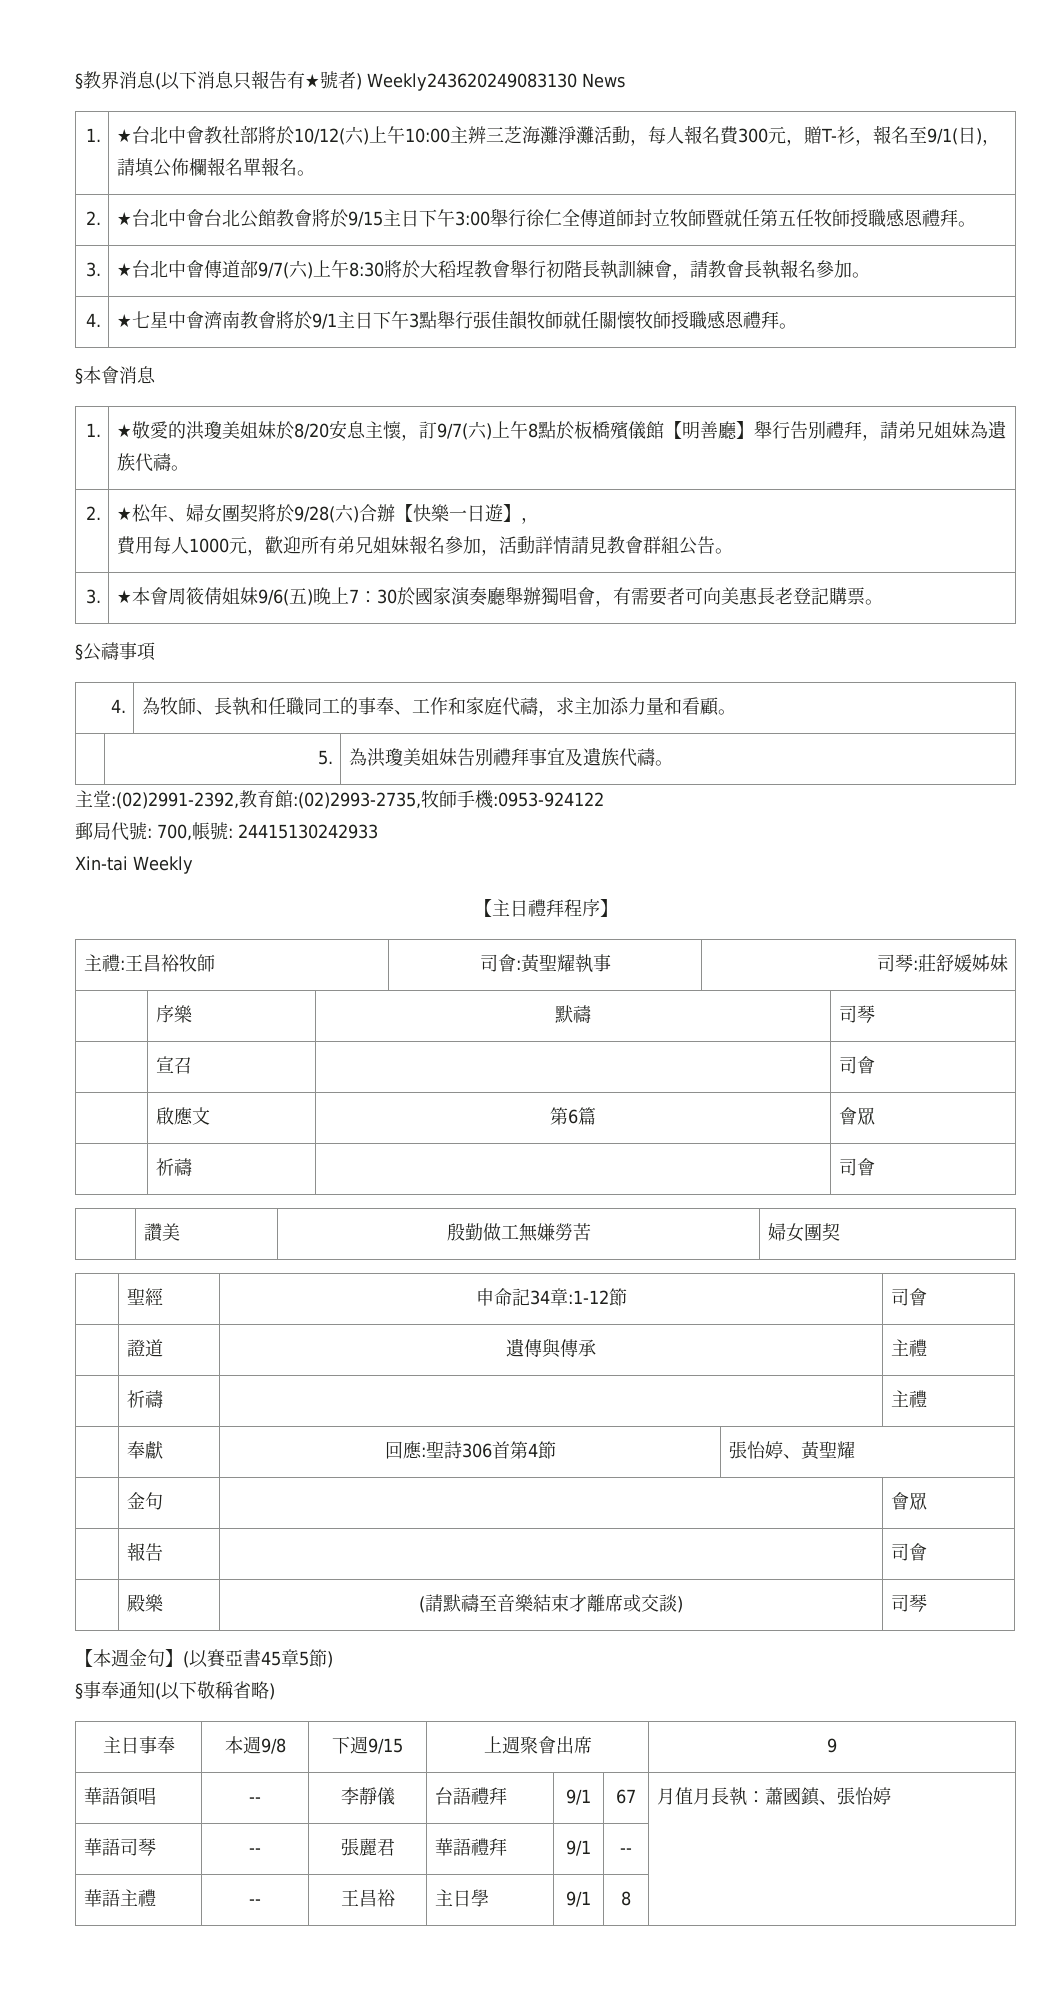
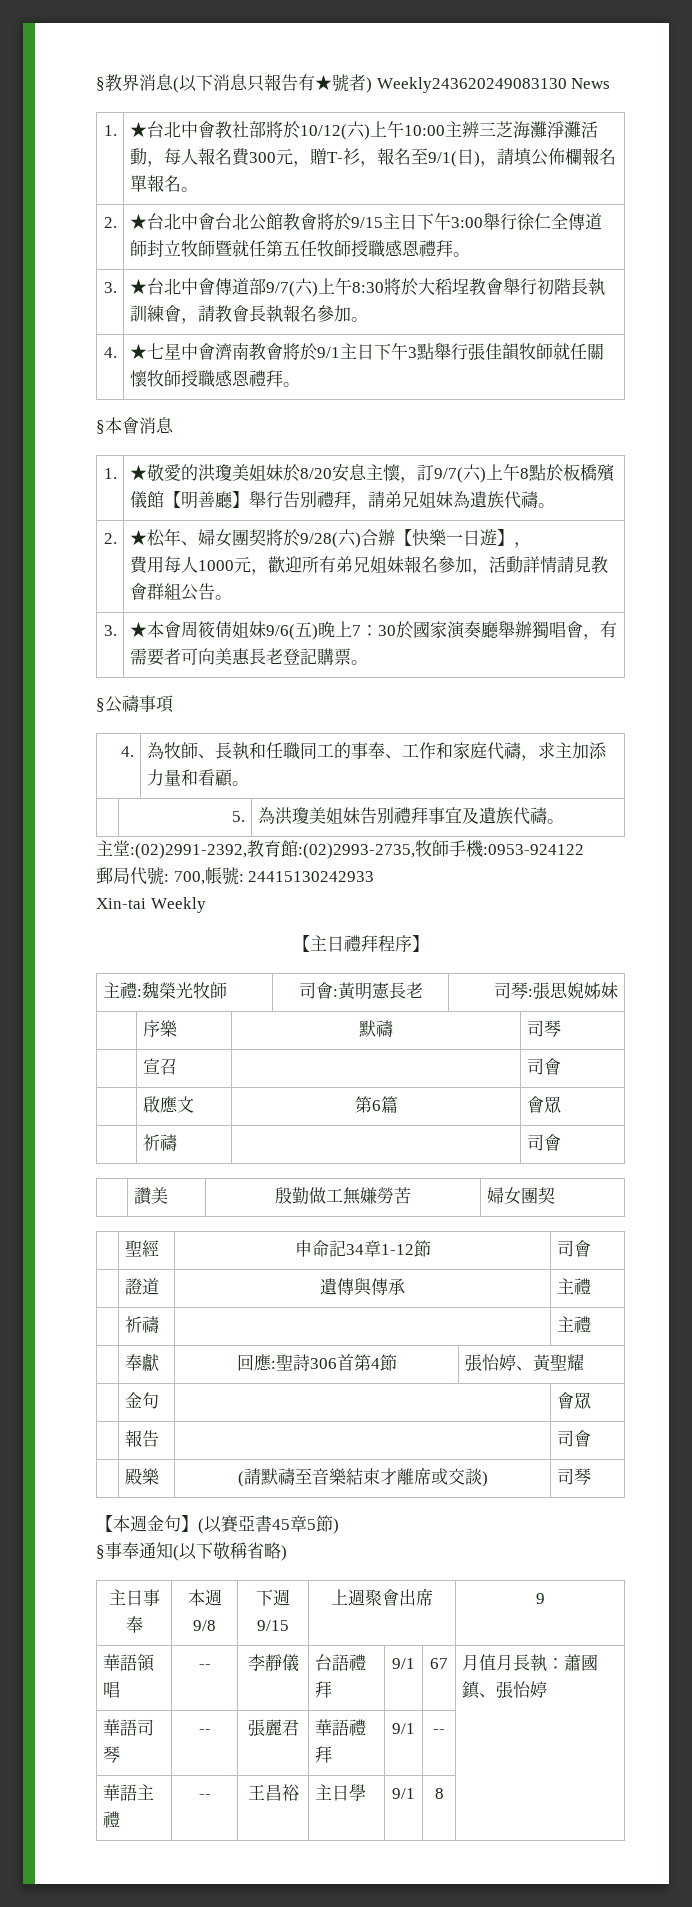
[124,954,179,972] 王昌裕 -> [141,982,193,999] 魏榮光
[538,954,611,972] 聖耀執事 -> [354,982,423,1000] 明憲長老
[917,954,972,972] 莊舒媛 -> [533,982,585,1000] 張思婗
[567,1290,609,1304] :1-12 -> [380,1244,414,1255] 1-12

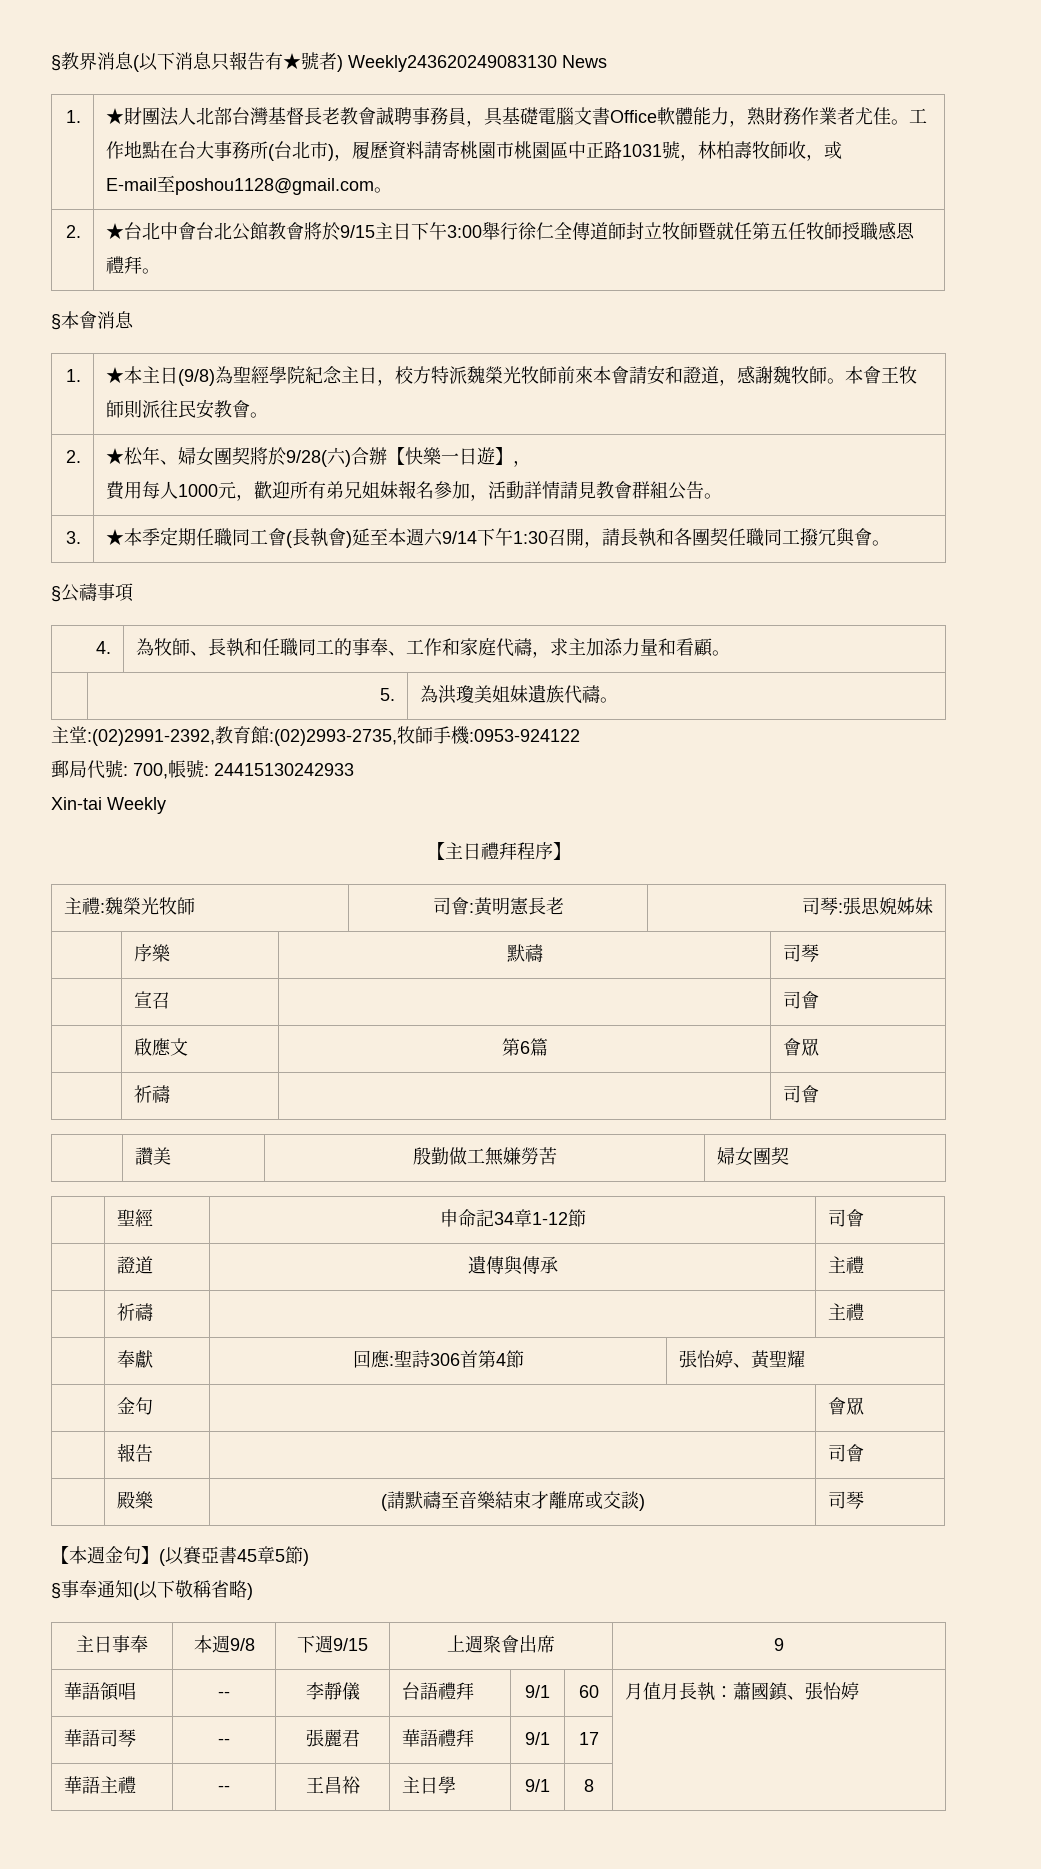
[146,121,598,140] [129,148,616,167] [129,175,181,192] 台北中會教社部將於10/12(六)上午10:00主辨三芝海灘淨灘活動，每人報名費300元，贈T-衫，報名至9/1(日)，請填公佈欄報名單報名 -> [124,107,928,127] [106,141,843,161] [106,175,375,195] 財團法人北部台灣基督長老教會誠聘事務員，具基礎電腦文書Office軟體能力，熟財務作業者尤佳。工作地點在台大事務所(台北市)，履歷資料請寄桃園市桃園區中正路1031號，林柏壽牧師收，或 // E-mail至poshou1128@gmail.com
[104,282,118,293] [129,277,605,297] [129,305,368,324] [104,347,118,358] [129,342,604,361] [129,370,300,387] // 3. | ★台北中會傳道部9/7(六)上午8:30將於大稻埕教會舉行初階長執訓練會，請教會長執報名參加。 // 4. | ★七星中會濟南教會將於9/1主日下午3點舉行張佳韻牧師就任關懷牧師授職感恩禮拜。 -> (161, 271) none
[146,464,615,483] [129,490,538,510] 敬愛的洪瓊美姐妹於8/20安息主懷，訂9/7(六)上午8點於板橋殯儀館【明善廳】舉行告別禮拜，請弟兄姐妹為遺族代禱 -> [124,365,918,386] [106,399,251,419] 本主日(9/8)為聖經學院紀念主日，校方特派魏榮光牧師前來本會請安和證道，感謝魏牧師。本會王牧師則派往民安教會
[163,620,617,640] [129,648,351,666] 會周筱倩姐妹9/6(五)晚上7：30於國家演奏廳舉辦獨唱會，有需要者可向美惠長老登記購票 -> [142,527,873,548] 季定期任職同工會(長執會)延至本週六9/14下午1:30召開，請長執和各團契任職同工撥冗與會
[359,807,479,824] 告別禮拜事宜及 -> (529, 694) none
[430,1658,448,1669] 67 -> [578,1685,599,1698] 60
[433,1729,445,1734] -- -> [578,1732,599,1745] 17

